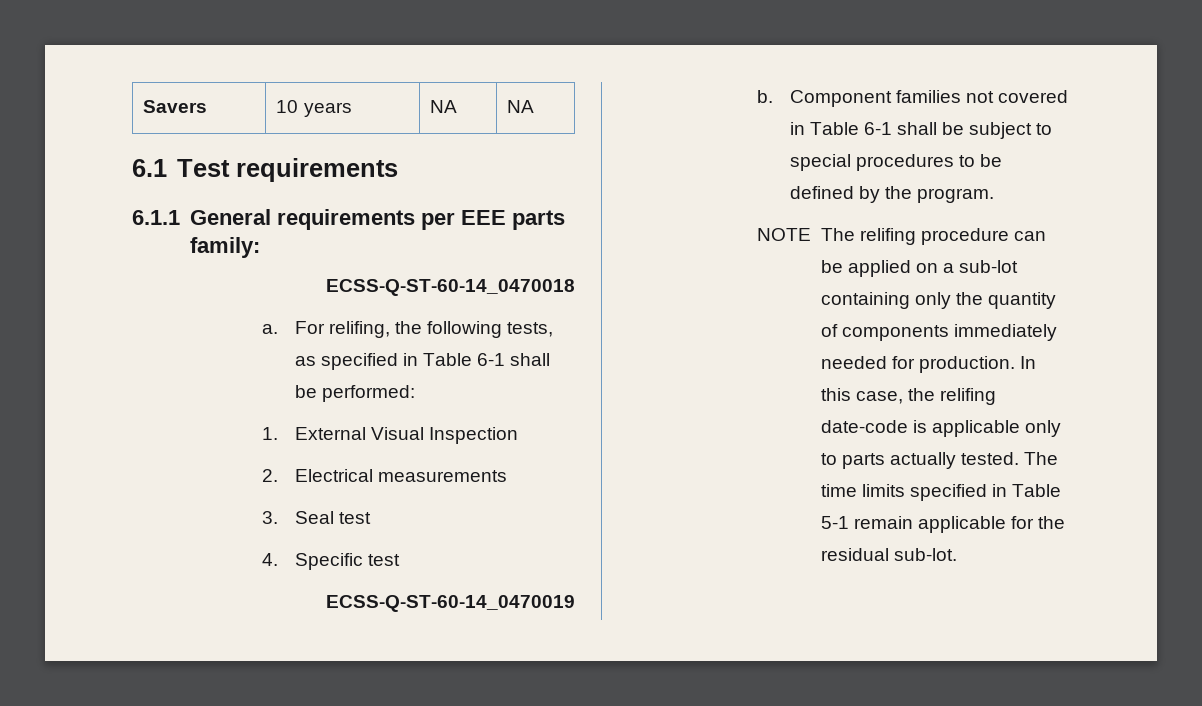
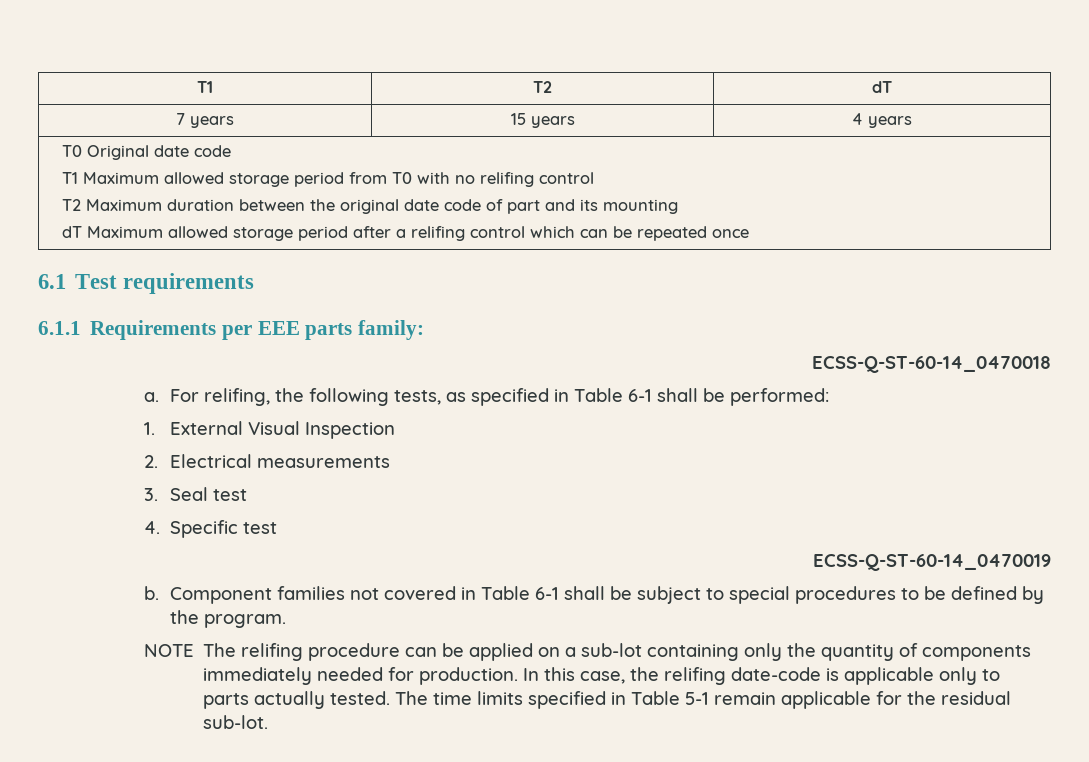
[143,100,208,113] [276,100,352,117] [430,100,458,113] [507,100,535,113] Savers | 10 years | NA | NA -> [197,81,213,93] [533,81,552,93] [872,81,892,93] [176,113,234,128] [510,113,575,128] [852,113,912,128] [62,145,232,160] [62,172,595,187] [62,199,679,214] [62,226,750,241] T1 | T2 | dT // 7 years | 15 years | 4 years // T0 Original date code // T1 Maximum allowed storage period from T0 with no relifing control // T2 Maximum duration between the original date code of part and its mounting // dT Maximum allowed storage period after a relifing control which can be repeated once
[189,209,415,230] General requirements -> [90,320,217,340] Requirements

